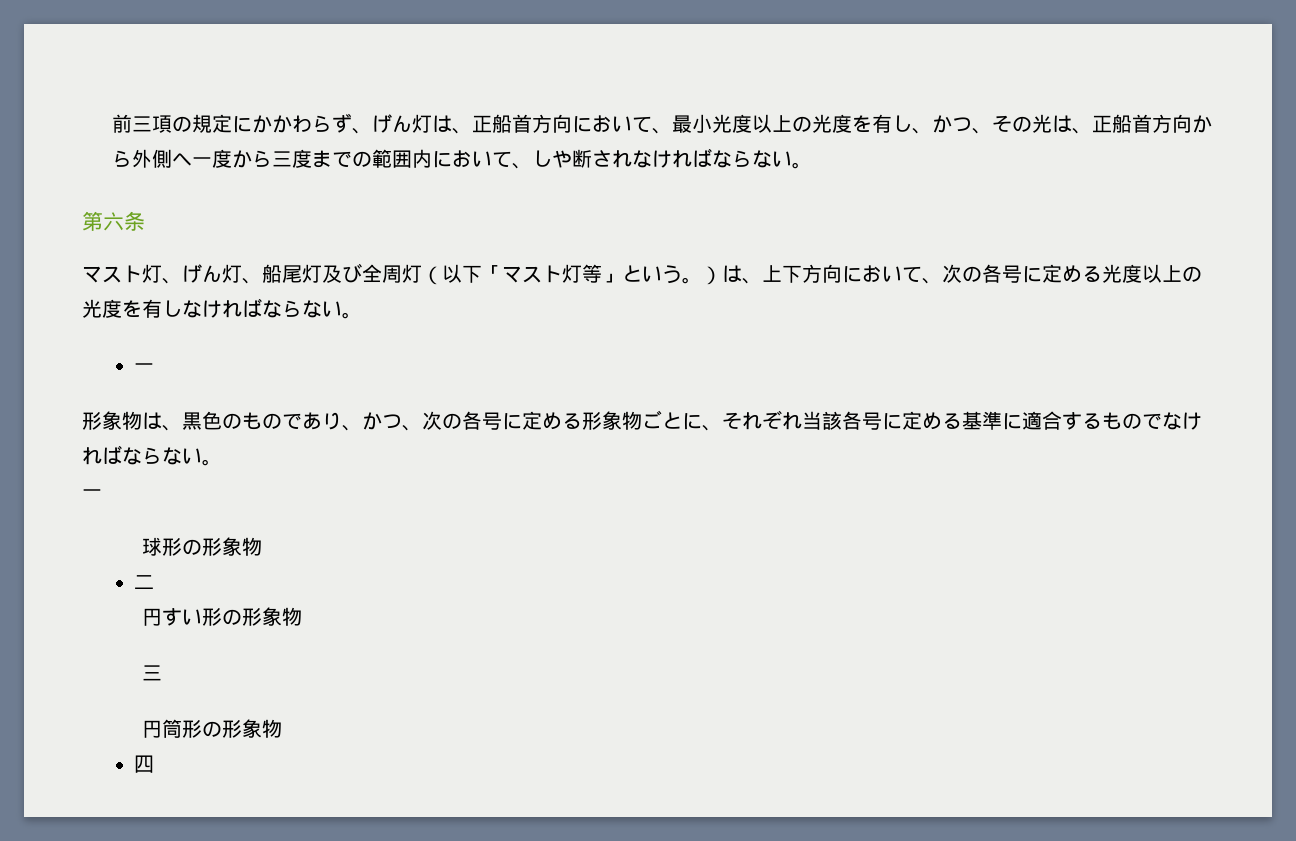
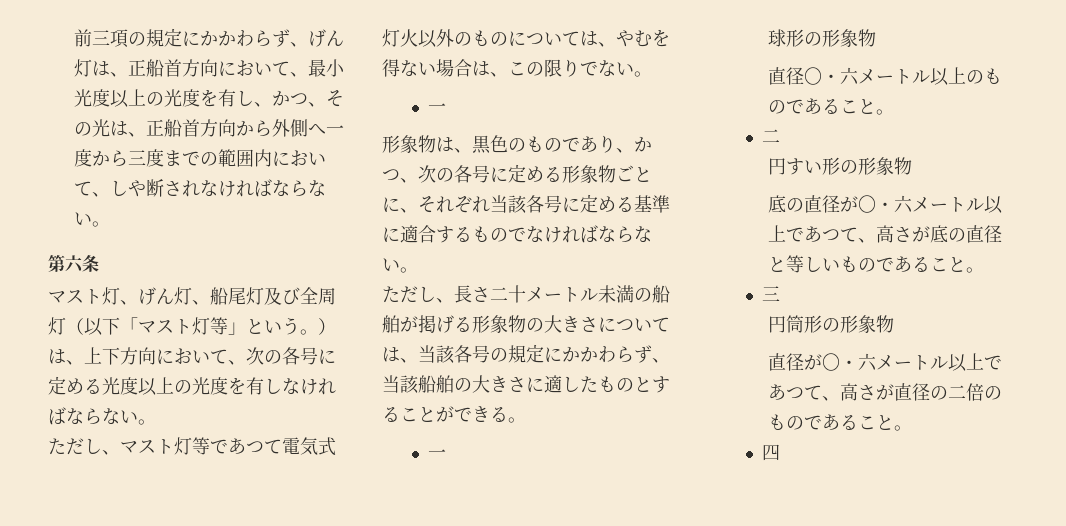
(362, 315) none -> [48,437,336,456] [382,29,670,48] [382,59,652,77] // ただし、マスト灯等であつて電気式灯火以外のものについては、やむを得ない場合は、この限りでない。
[82,489,102,498] [141,537,262,556] 一 // 球形の形象物 -> [382,285,670,303] [382,315,670,333] [382,344,670,364] [382,375,670,394] [382,406,526,423] [427,449,446,459] [767,29,876,47] [767,67,1002,86] [767,98,894,115] ただし、長さ二十メートル未満の船舶が掲げる形象物の大きさについては、当該各号の規定にかかわらず、当該船舶の大きさに適したものとすることができる。 // 一 // 球形の形象物 // 直径〇・六メートル以上のものであること。
[141,665,162,681] [141,719,282,738] 三 // 円筒形の形象物 -> [767,195,1003,214] [767,225,1002,243] [767,255,984,273] [761,286,780,301] [767,315,894,333] [767,353,1002,372] [767,383,1002,401] [767,414,912,431] 底の直径が〇・六メートル以上であつて、高さが底の直径と等しいものであること。 // 三 // 円筒形の形象物 // 直径が〇・六メートル以上であつて、高さが直径の二倍のものであること。

